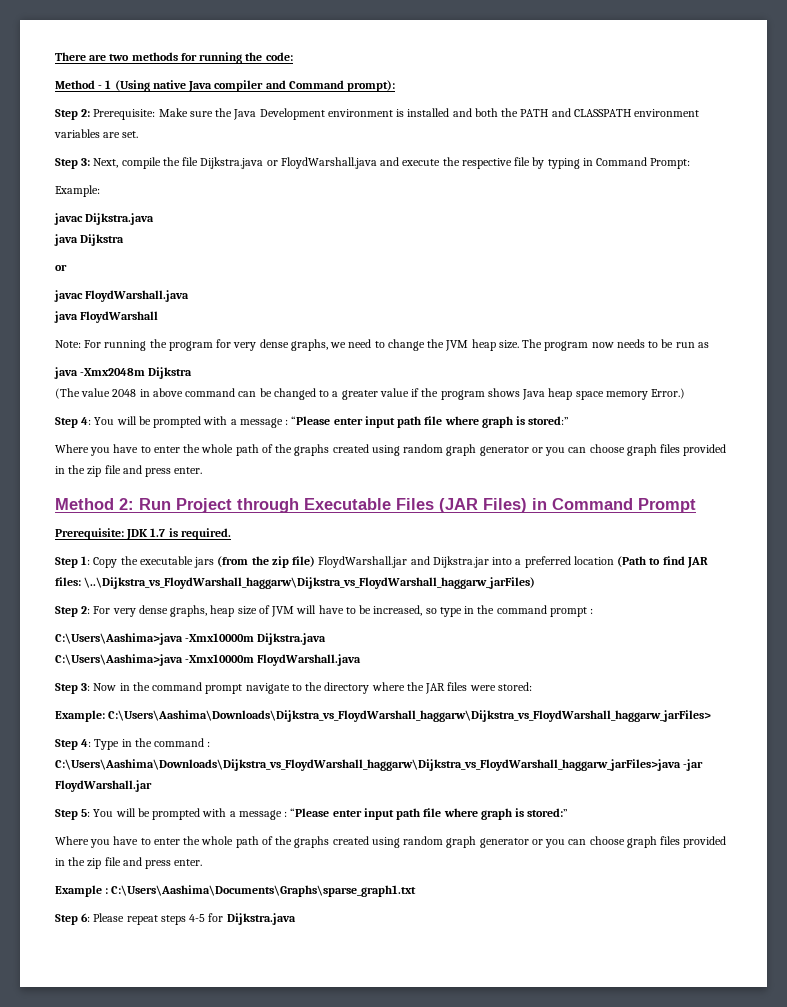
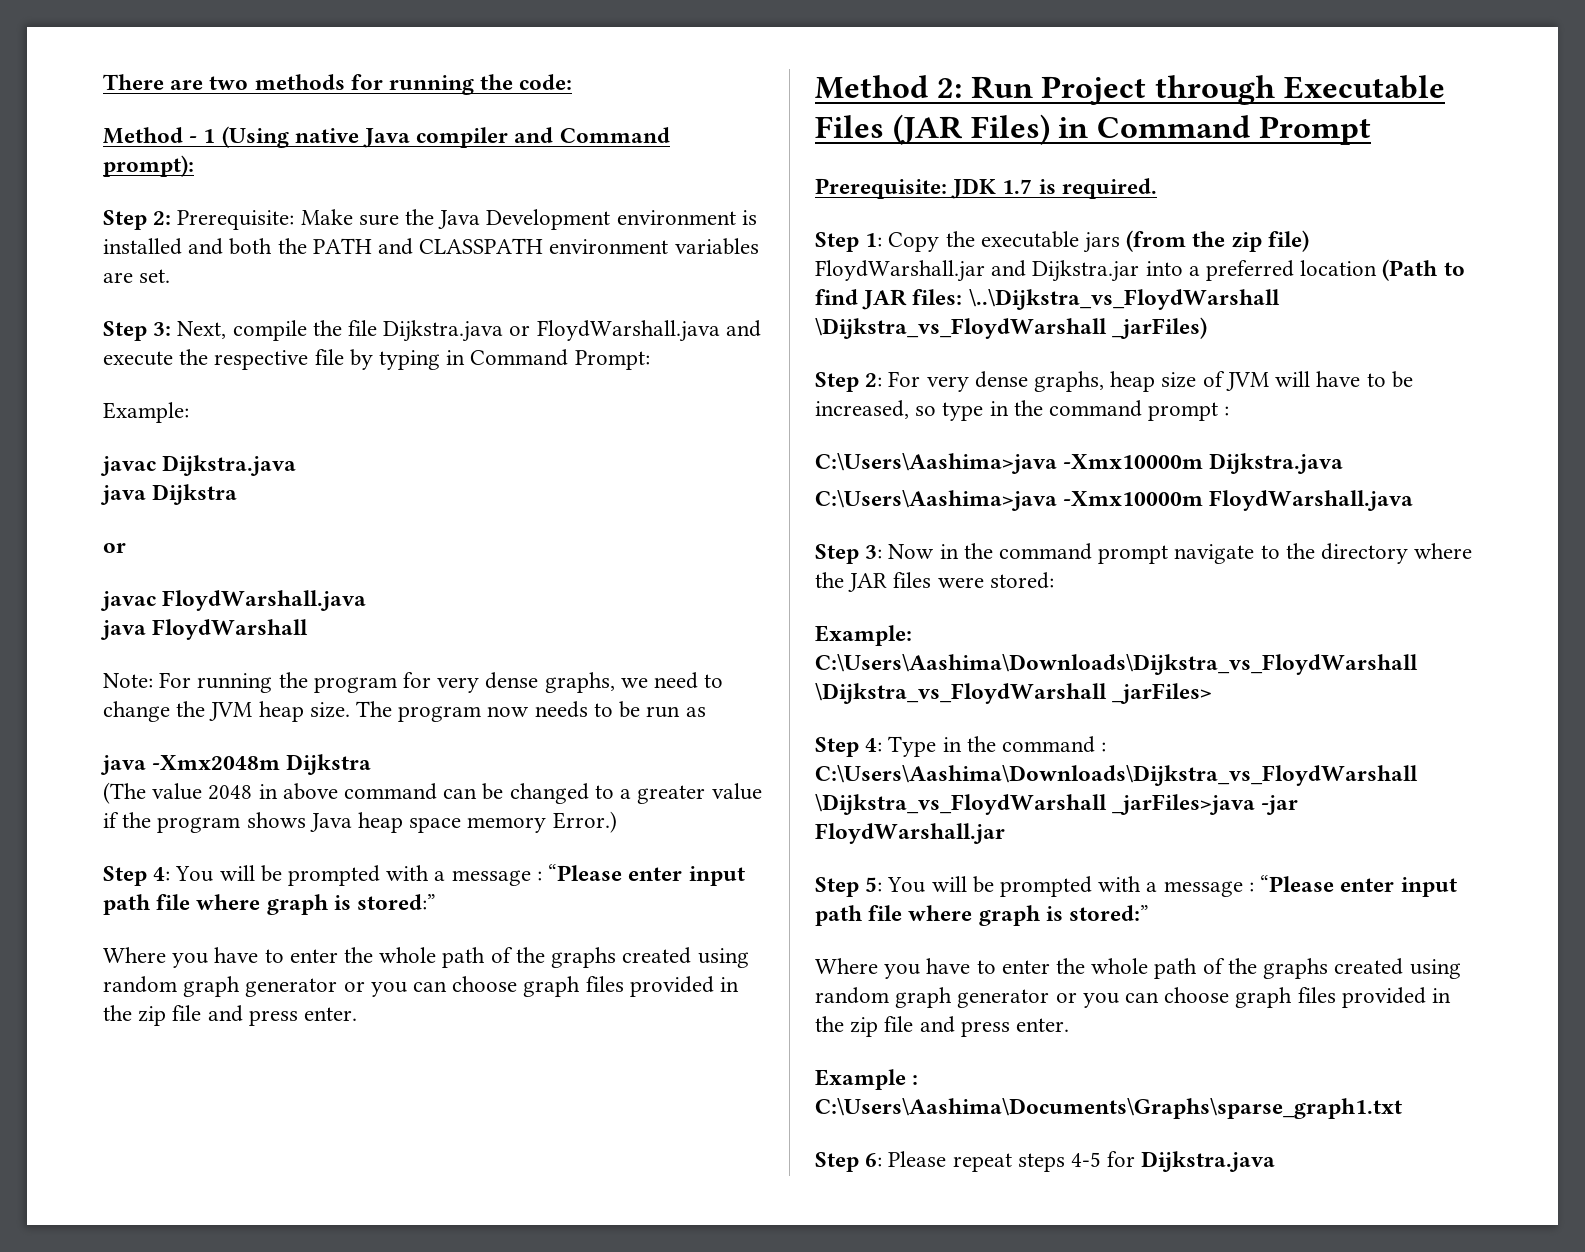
[84,577,536,589] \..\Dijkstra_vs_FloydWarshall_haggarw\Dijkstra_vs_FloydWarshall_haggarw_jarFiles) -> [968,289,1280,310] [815,317,1208,339] \..\Dijkstra_vs_FloydWarshall \Dijkstra_vs_FloydWarshall _jarFiles)
[108,710,712,722] C:\Users\Aashima\Downloads\Dijkstra_vs_FloydWarshall_haggarw\Dijkstra_vs_FloydWarshall_haggarw_jarFiles> -> [815,654,1418,675] [815,683,1213,704] C:\Users\Aashima\Downloads\Dijkstra_vs_FloydWarshall \Dijkstra_vs_FloydWarshall _jarFiles>
[55,759,681,771] C:\Users\Aashima\Downloads\Dijkstra_vs_FloydWarshall_haggarw\Dijkstra_vs_FloydWarshall_haggarw_jarFiles>java -> [815,765,1418,786] [815,794,1256,815] C:\Users\Aashima\Downloads\Dijkstra_vs_FloydWarshall \Dijkstra_vs_FloydWarshall _jarFiles>java

